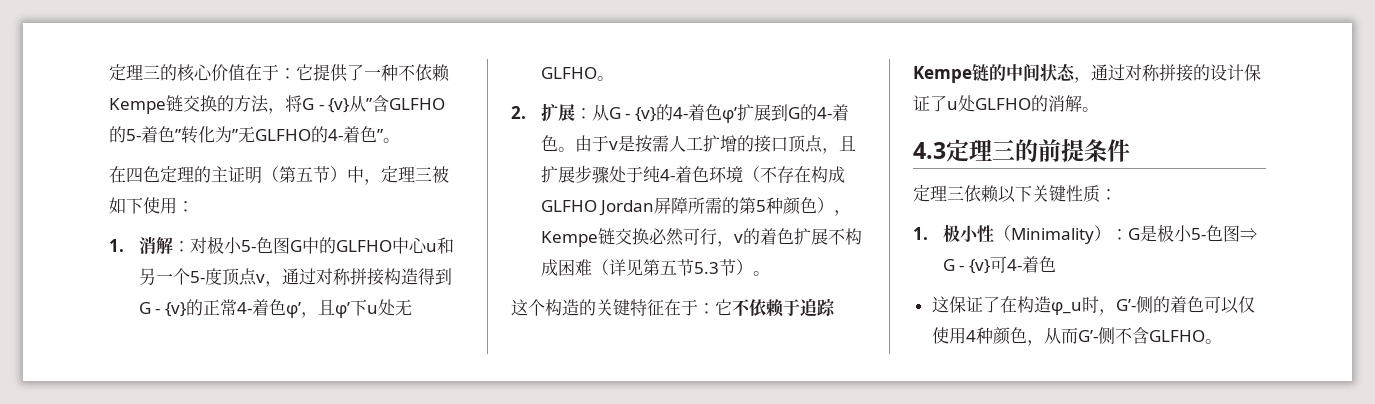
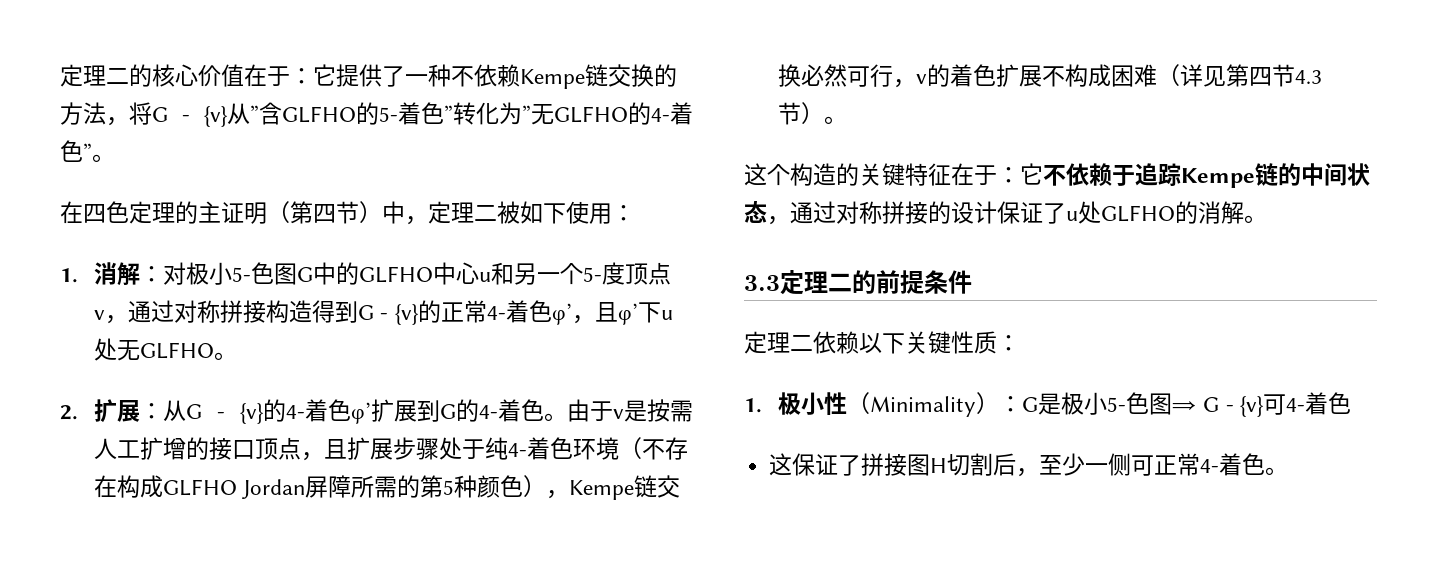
[109,64,160,81] 定理三 -> [60,64,129,87] 定理二
[296,167,313,182] 五 -> [313,204,336,223] 四
[415,167,432,181] 三 -> [474,205,497,221] 二
[659,259,719,276] 五节5.3 -> [1249,64,1323,87] 四节4.3
[913,139,1015,162] 4.3定理三 -> [744,270,852,295] 3.3定理二
[947,186,964,200] 三 -> [790,335,813,351] 二
[999,296,1255,315] [931,327,1205,346] 在构造φ_u时，G’-侧的着色可以仅使用4种颜色，从而G’-侧不含GLFHO -> [861,453,1266,477] 拼接图H切割后，至少一侧可正常4-着色

